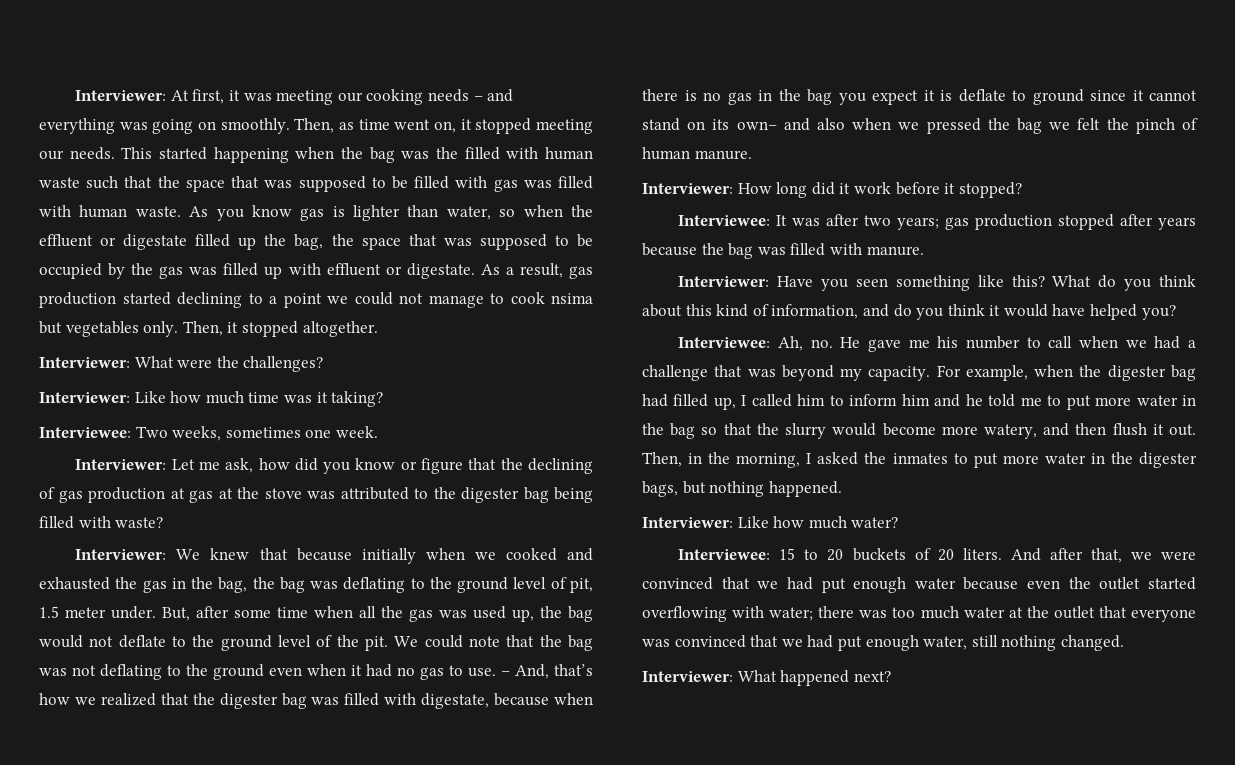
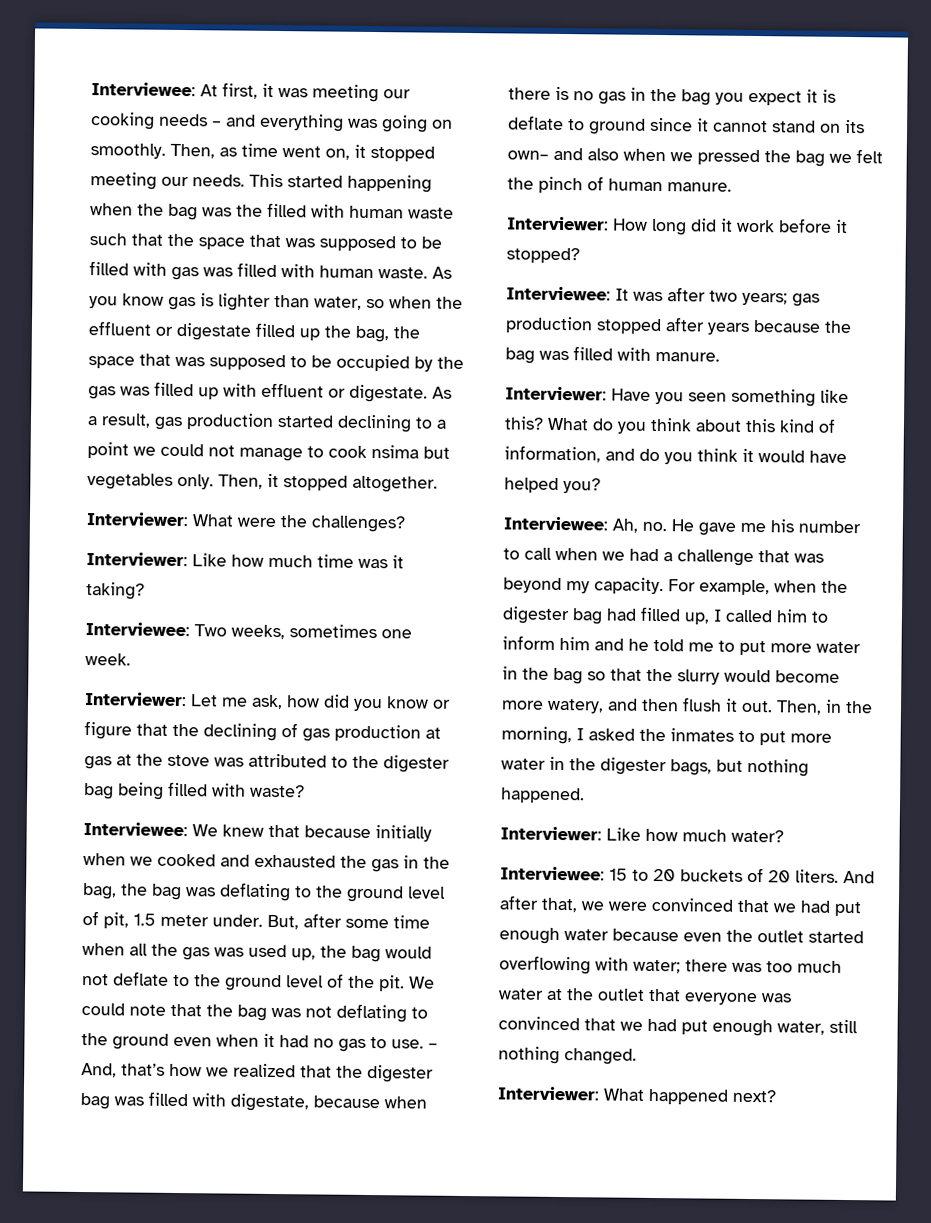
[75,90,167,101] Interviewer: -> [91,82,196,97] Interviewee:
[75,549,167,560] Interviewer: -> [83,822,188,837] Interviewee:

